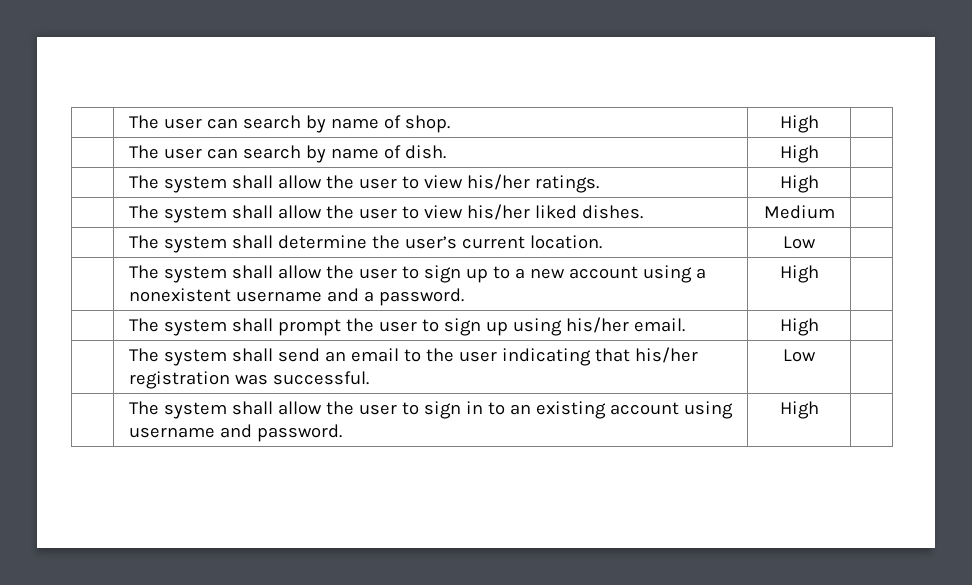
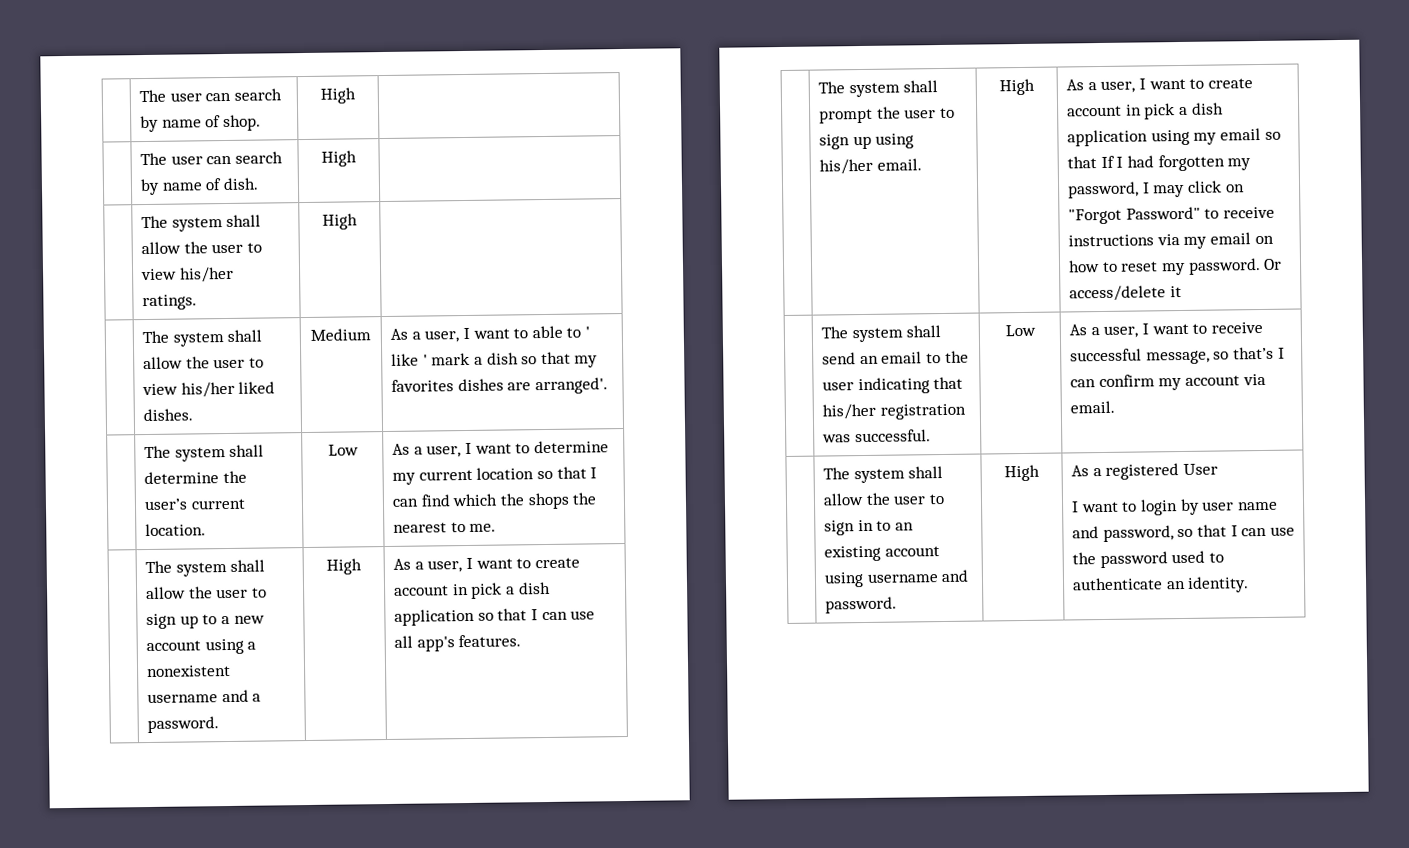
(835, 212) none -> [390,325,590,343] [391,351,599,368] [391,377,608,395] As a user, I want to able to ' like ' mark a dish so that my favorites dishes are arranged'.
(816, 242) none -> [392,440,609,458] [392,466,598,485] [392,492,598,510] [393,522,497,533] As a user, I want to determine my current location so that I can find which the shops the nearest to me.
(819, 274) none -> [393,557,580,573] [394,581,551,599] [394,608,596,626] [394,634,522,652] As a user, I want to create account in pick a dish application so that I can use all app's features.
(819, 327) none -> [1066,78,1253,93] [1067,102,1224,120] [1067,127,1281,147] [1067,154,1252,172] [1067,180,1245,199] [1068,206,1275,225] [1068,232,1274,249] [1068,258,1283,276] [1069,285,1182,302] As a user, I want to create account in pick a dish application using my email so that If I had forgotten my password, I may click on "Forgot Password" to receive instructions via my email on how to reset my password. Or access/delete it
(816, 355) none -> [1069,321,1263,338] [1070,346,1285,365] [1070,373,1266,391] [1070,400,1116,414] As a user, I want to receive successful message, so that’s I can confirm my account via email.
(819, 410) none -> [1071,463,1218,480] [1072,498,1278,516] [1072,524,1295,543] [1072,550,1224,569] [1072,576,1250,593] As a registered User // I want to login by user name and password, so that I can use the password used to authenticate an identity.

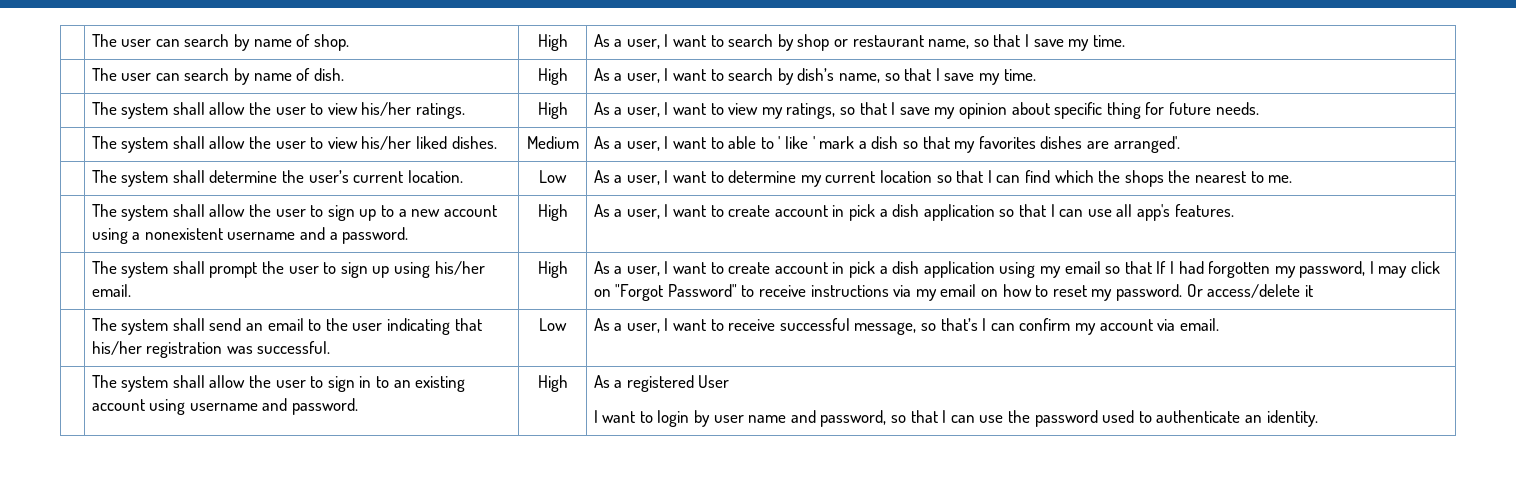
(356, 95) none -> [593,34,1125,51] As a user, I want to search by shop or restaurant name, so that I save my time.
(357, 158) none -> [593,68,1036,85] As a user, I want to search by dish’s name, so that I save my time.
(358, 221) none -> [593,102,1259,119] As a user, I want to view my ratings, so that I save my opinion about specific thing for future needs.

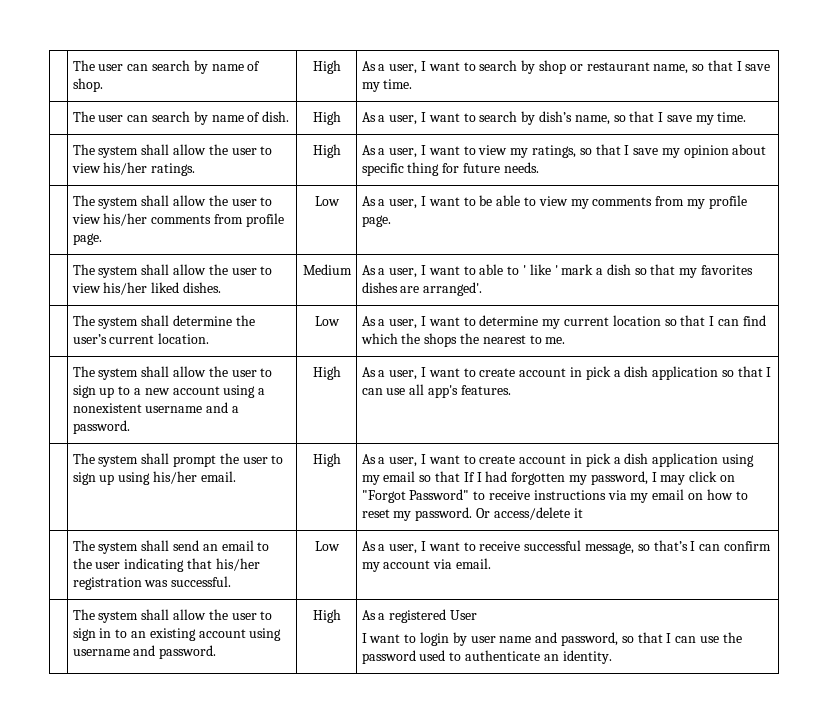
(1259, 108) none -> [72,195,273,209] [71,213,284,227] [72,233,102,245] [314,196,340,206] [361,195,747,209] [361,215,391,227] // | The system shall allow the user to view his/her comments from profile page. | Low | As a user, I want to be able to view my comments from my profile page.

